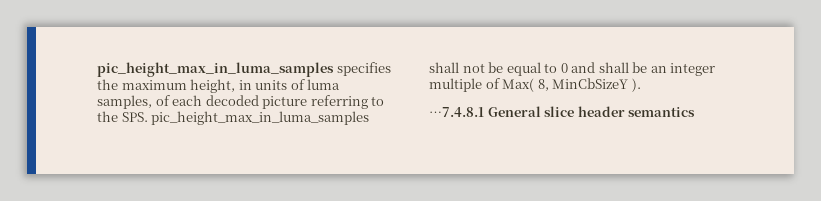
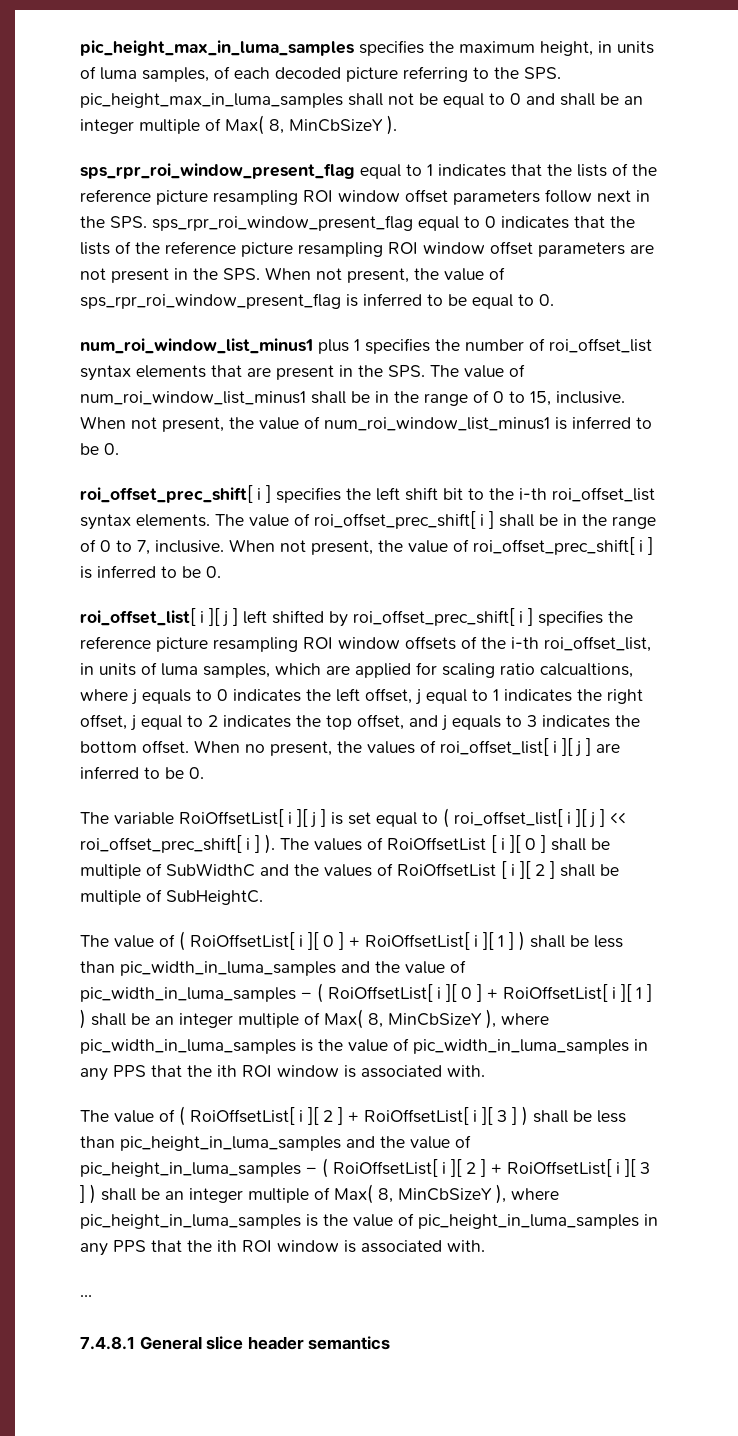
[429,107,484,117] …7.4.8.1 -> [80,163,657,179] [80,189,650,205] [80,215,635,231] [80,241,654,257] [80,267,505,283] [80,293,554,309] [80,338,652,354] [80,364,525,381] [80,390,625,406] [80,416,652,432] [80,443,119,455] [80,485,655,503] [80,511,656,530] [80,537,653,555] [80,565,221,579] [80,608,633,627] [80,636,651,652] [80,662,633,678] [80,688,643,705] [80,714,640,731] [80,738,620,757] [80,766,204,779] [80,808,626,828] [80,834,610,854] [80,861,619,879] [80,889,263,905] [80,931,623,951] [80,960,466,976] [80,983,652,1003] [80,1009,549,1029] [80,1038,648,1054] [80,1065,485,1081] [80,1106,626,1126] [80,1135,471,1151] [80,1158,650,1178] [80,1184,559,1204] [80,1213,658,1229] [80,1240,485,1256] [80,1295,92,1297] [80,1336,135,1350] sps_rpr_roi_window_present_flag equal to 1 indicates that the lists of the reference picture resampling ROI window offset parameters follow next in the SPS. sps_rpr_roi_window_present_flag equal to 0 indicates that the lists of the reference picture resampling ROI window offset parameters are not present in the SPS. When not present, the value of sps_rpr_roi_window_present_flag is inferred to be equal to 0. // num_roi_window_list_minus1 plus 1 specifies the number of roi_offset_list syntax elements that are present in the SPS. The value of num_roi_window_list_minus1 shall be in the range of 0 to 15, inclusive. When not present, the value of num_roi_window_list_minus1 is inferred to be 0. // roi_offset_prec_shift[ i ] specifies the left shift bit to the i-th roi_offset_list syntax elements. The value of roi_offset_prec_shift[ i ] shall be in the range of 0 to 7, inclusive. When not present, the value of roi_offset_prec_shift[ i ] is inferred to be 0. // roi_offset_list[ i ][ j ] left shifted by roi_offset_prec_shift[ i ] specifies the reference picture resampling ROI window offsets of the i-th roi_offset_list, in units of luma samples, which are applied for scaling ratio calcualtions, where j equals to 0 indicates the left offset, j equal to 1 indicates the right offset, j equal to 2 indicates the top offset, and j equals to 3 indicates the bottom offset. When no present, the values of roi_offset_list[ i ][ j ] are inferred to be 0. // The variable RoiOffsetList[ i ][ j ] is set equal to ( roi_offset_list[ i ][ j ] << roi_offset_prec_shift[ i ] ). The values of RoiOffsetList [ i ][ 0 ] shall be multiple of SubWidthC and the values of RoiOffsetList [ i ][ 2 ] shall be multiple of SubHeightC. // The value of ( RoiOffsetList[ i ][ 0 ] + RoiOffsetList[ i ][ 1 ] ) shall be less than pic_width_in_luma_samples and the value of pic_width_in_luma_samples − ( RoiOffsetList[ i ][ 0 ] + RoiOffsetList[ i ][ 1 ] ) shall be an integer multiple of Max( 8, MinCbSizeY ), where pic_width_in_luma_samples is the value of pic_width_in_luma_samples in any PPS that the ith ROI window is associated with. // The value of ( RoiOffsetList[ i ][ 2 ] + RoiOffsetList[ i ][ 3 ] ) shall be less than pic_height_in_luma_samples and the value of pic_height_in_luma_samples − ( RoiOffsetList[ i ][ 2 ] + RoiOffsetList[ i ][ 3 ] ) shall be an integer multiple of Max( 8, MinCbSizeY ), where pic_height_in_luma_samples is the value of pic_height_in_luma_samples in any PPS that the ith ROI window is associated with. // … // 7.4.8.1

